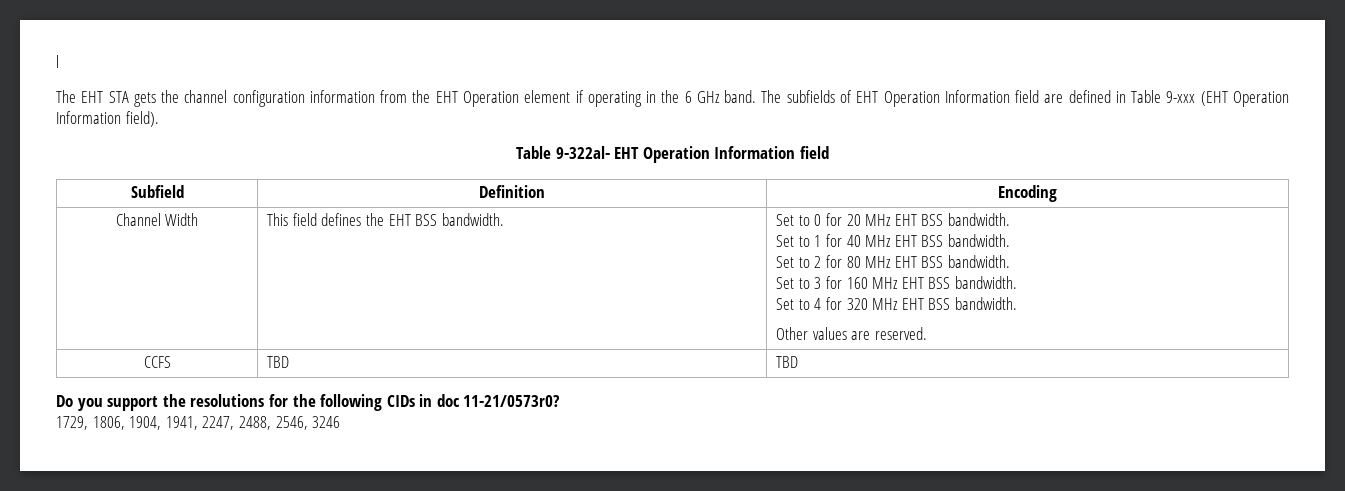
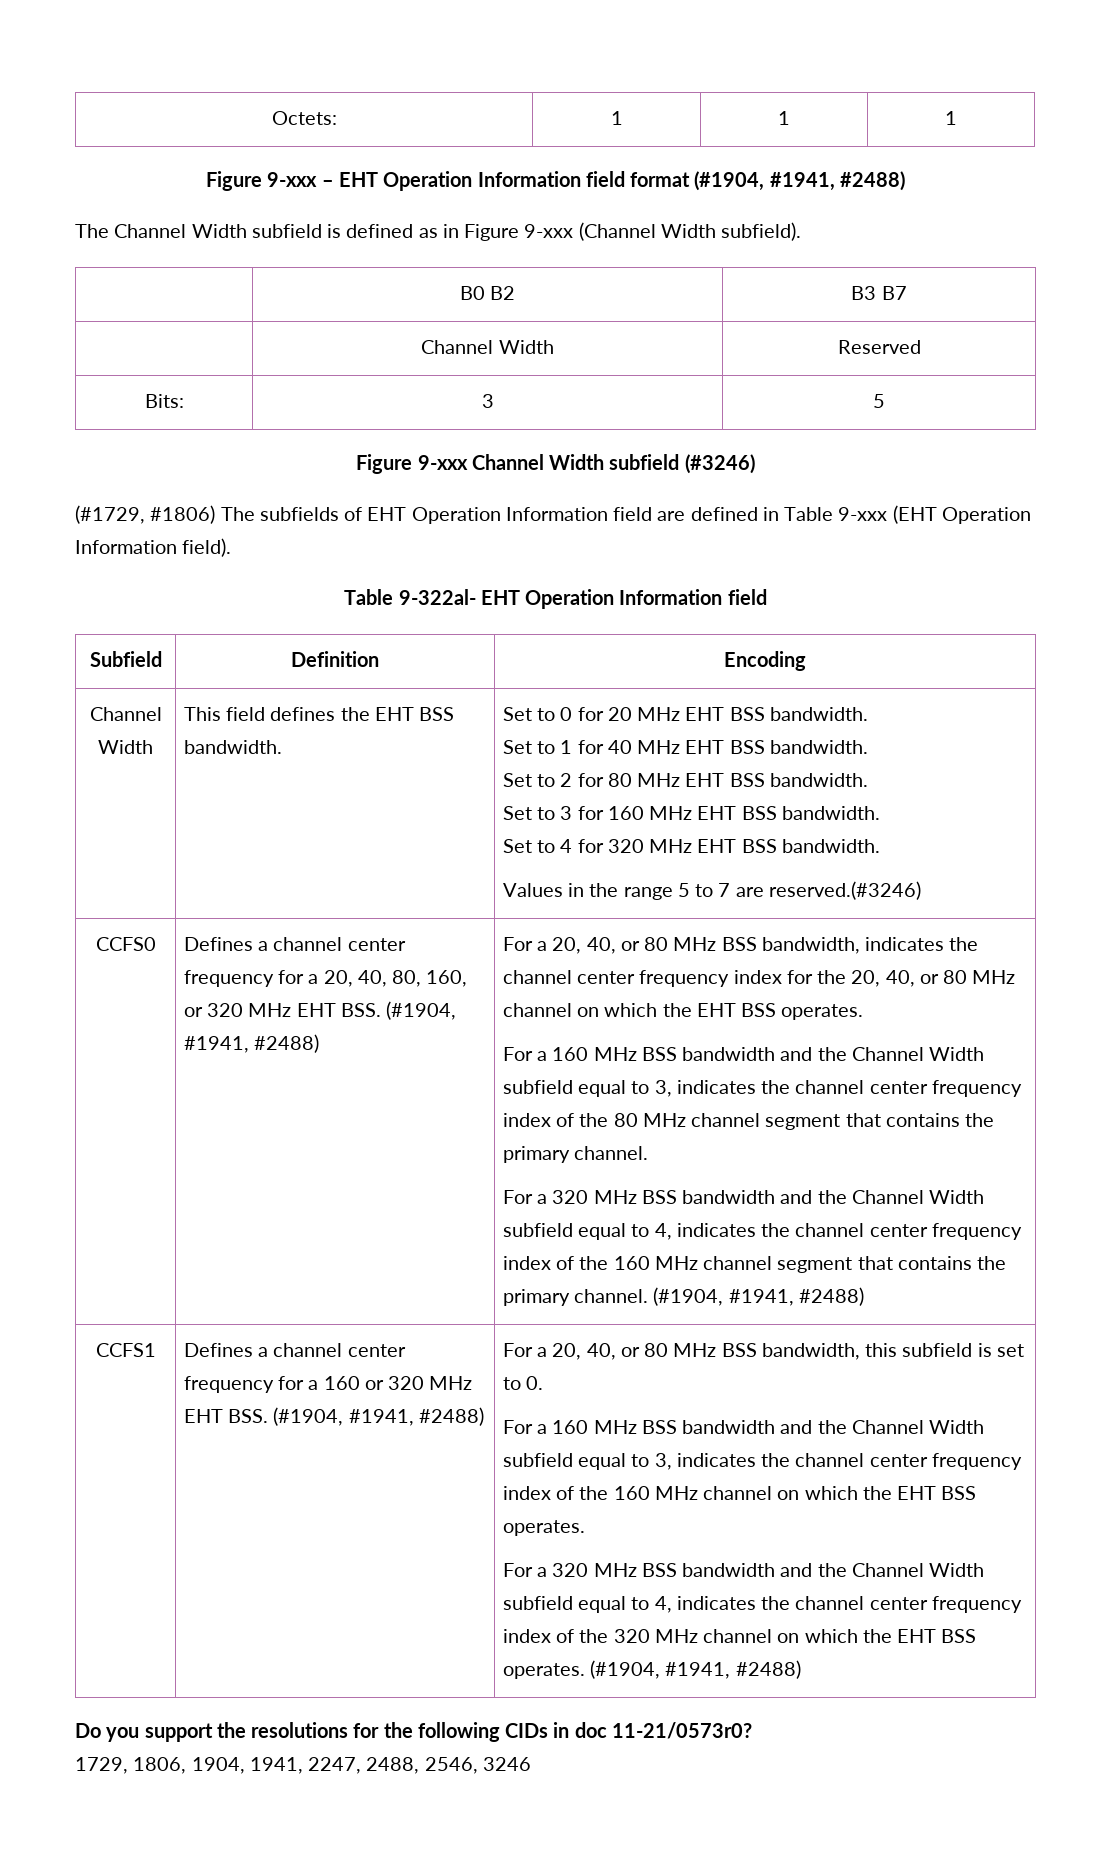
[56,55,59,68] [56,90,757,107] l // The EHT STA gets the channel configuration information from the EHT Operation element if operating in the 6 GHz band. -> [271,111,337,125] [610,111,623,125] [778,111,790,125] [945,111,957,125] [206,171,905,191] [75,222,802,241] [459,286,516,300] [851,286,907,300] [421,340,554,354] [837,340,921,354] [144,394,184,408] [481,394,494,408] [873,394,885,408] [356,454,755,474] [75,505,216,524] Octets: | 1 | 1 | 1 // Figure 9-xxx – EHT Operation Information field format (#1904, #1941, #2488) // The Channel Width subfield is defined as in Figure 9-xxx (Channel Width subfield). // | B0 B2 | B3 B7 // | Channel Width | Reserved // Bits: | 3 | 5 // Figure 9-xxx Channel Width subfield (#3246) // (#1729, #1806)
[776,327,927,340] [143,356,171,368] [267,356,290,368] [776,356,799,368] Other values are reserved. // CCFS | TBD | TBD -> [502,881,921,900] [95,937,156,951] [183,937,406,951] [183,970,468,987] [183,1001,457,1020] [183,1034,320,1053] [502,937,979,954] [502,970,1016,987] [502,1003,864,1020] [502,1047,985,1061] [502,1080,1022,1097] [502,1113,995,1130] [502,1146,649,1163] [502,1190,985,1204] [502,1223,1022,1240] [502,1256,1007,1273] [502,1287,864,1306] [95,1343,156,1357] [183,1343,406,1357] [183,1376,473,1393] [183,1407,484,1426] [502,1343,1024,1360] [502,1376,544,1390] [502,1420,985,1434] [502,1453,1022,1470] [502,1486,977,1500] [502,1520,585,1536] [502,1563,985,1577] [502,1596,1022,1613] [502,1629,977,1643] [502,1660,801,1679] Values in the range 5 to 7 are reserved.(#3246) // CCFS0 | Defines a channel center frequency for a 20, 40, 80, 160, or 320 MHz EHT BSS. (#1904, #1941, #2488) | For a 20, 40, or 80 MHz BSS bandwidth, indicates the channel center frequency index for the 20, 40, or 80 MHz channel on which the EHT BSS operates. // For a 160 MHz BSS bandwidth and the Channel Width subfield equal to 3, indicates the channel center frequency index of the 80 MHz channel segment that contains the primary channel. // For a 320 MHz BSS bandwidth and the Channel Width subfield equal to 4, indicates the channel center frequency index of the 160 MHz channel segment that contains the primary channel. (#1904, #1941, #2488) // CCFS1 | Defines a channel center frequency for a 160 or 320 MHz EHT BSS. (#1904, #1941, #2488) | For a 20, 40, or 80 MHz BSS bandwidth, this subfield is set to 0. // For a 160 MHz BSS bandwidth and the Channel Width subfield equal to 3, indicates the channel center frequency index of the 160 MHz channel on which the EHT BSS operates. // For a 320 MHz BSS bandwidth and the Channel Width subfield equal to 4, indicates the channel center frequency index of the 320 MHz channel on which the EHT BSS operates. (#1904, #1941, #2488)

